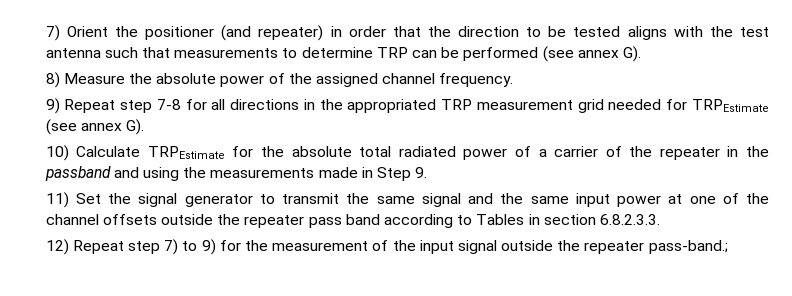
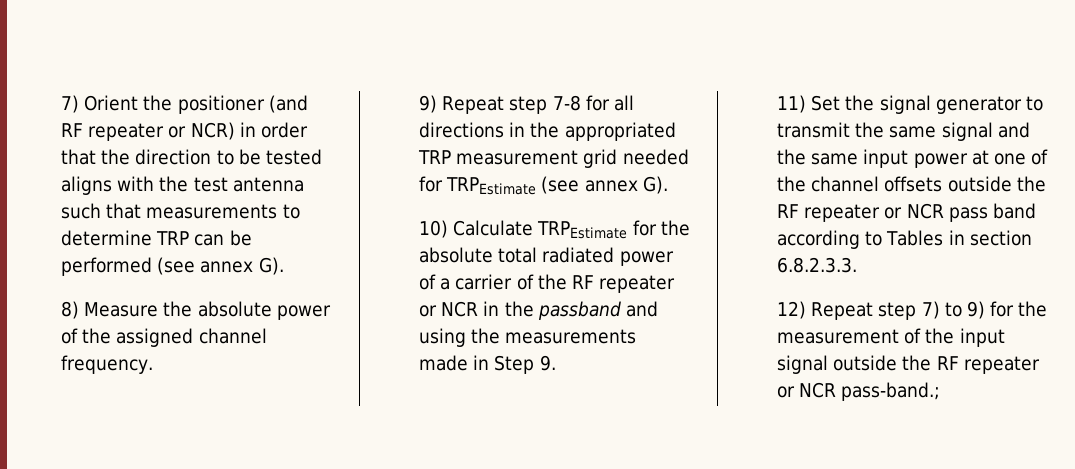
[258,25,324,41] repeater) -> [61,122,235,141] RF repeater or NCR)
[659,147,720,160] repeater -> [571,275,675,293] [419,301,479,317] RF repeater or NCR
[244,215,305,228] repeater -> [777,203,944,222] RF repeater or NCR
[584,241,645,254] repeater -> [936,356,1040,374] [777,382,837,398] RF repeater or NCR

